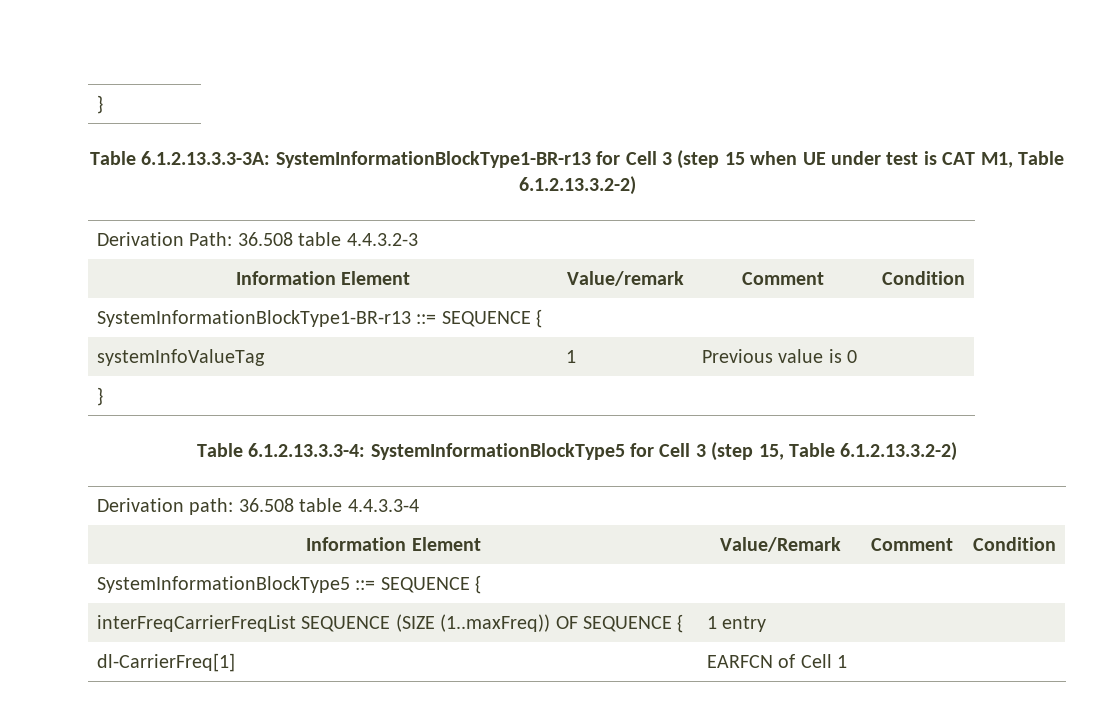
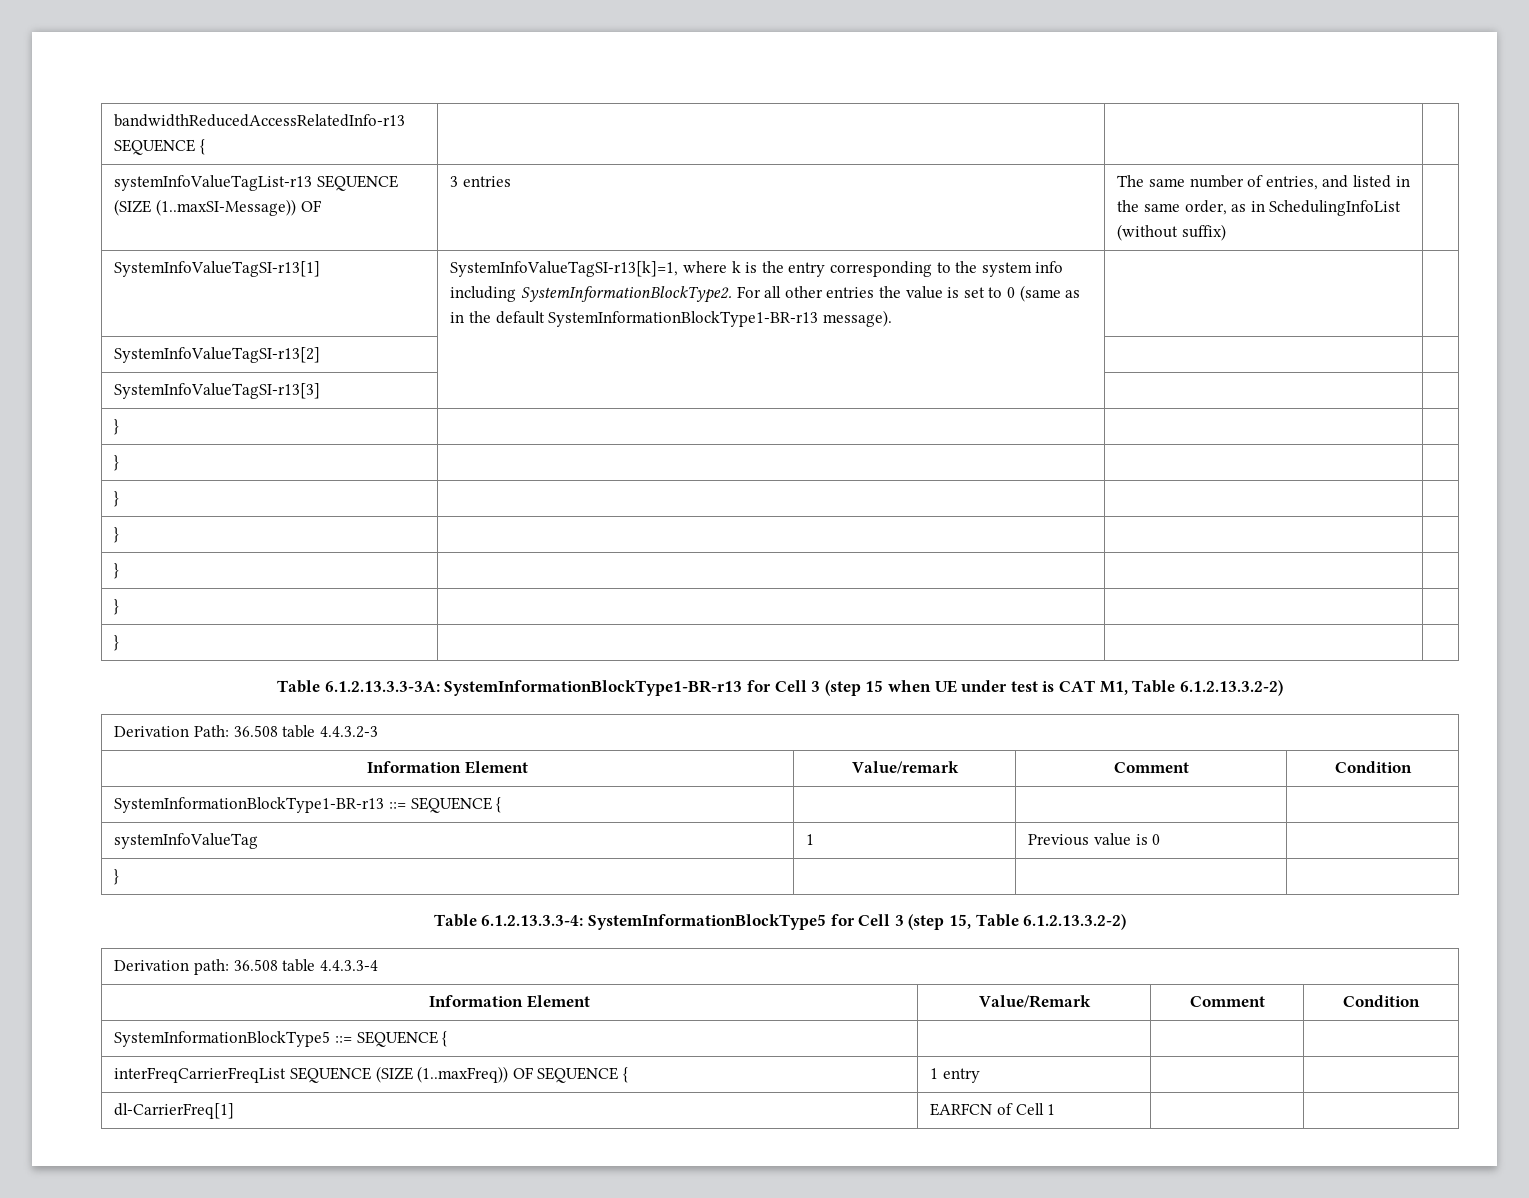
(97, 104) none -> [114,114,406,127] [114,139,206,155] [114,175,399,191] [114,199,322,216] [450,176,512,187] [1117,175,1410,190] [1117,200,1402,216] [1117,224,1227,241] [114,261,321,277] [450,261,1064,277] [450,285,1081,303] [450,310,892,327] [114,347,321,363] [114,383,321,399] [114,419,120,435] [114,455,120,471] [114,491,120,507] [114,527,120,543] [114,563,120,579] [114,599,120,615] bandwidthReducedAccessRelatedInfo-r13 SEQUENCE { | | | // systemInfoValueTagList-r13 SEQUENCE (SIZE (1..maxSI-Message)) OF | 3 entries | The same number of entries, and listed in the same order, as in SchedulingInfoList (without suffix) | // SystemInfoValueTagSI-r13[1] | SystemInfoValueTagSI-r13[k]=1, where k is the entry corresponding to the system info including SystemInformationBlockType2. For all other entries the value is set to 0 (same as in the default SystemInformationBlockType1-BR-r13 message). | | // SystemInfoValueTagSI-r13[2] | | | // SystemInfoValueTagSI-r13[3] | | | // } | | | // } | | | // } | | | // } | | | // } | | | // } | | | //

